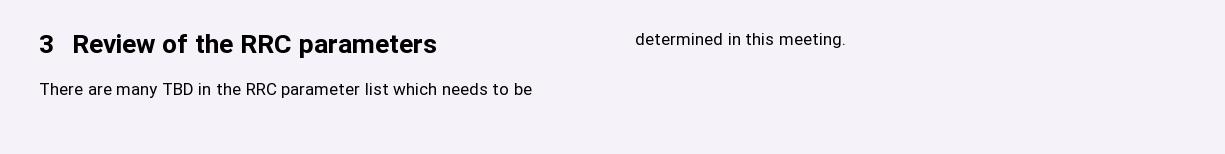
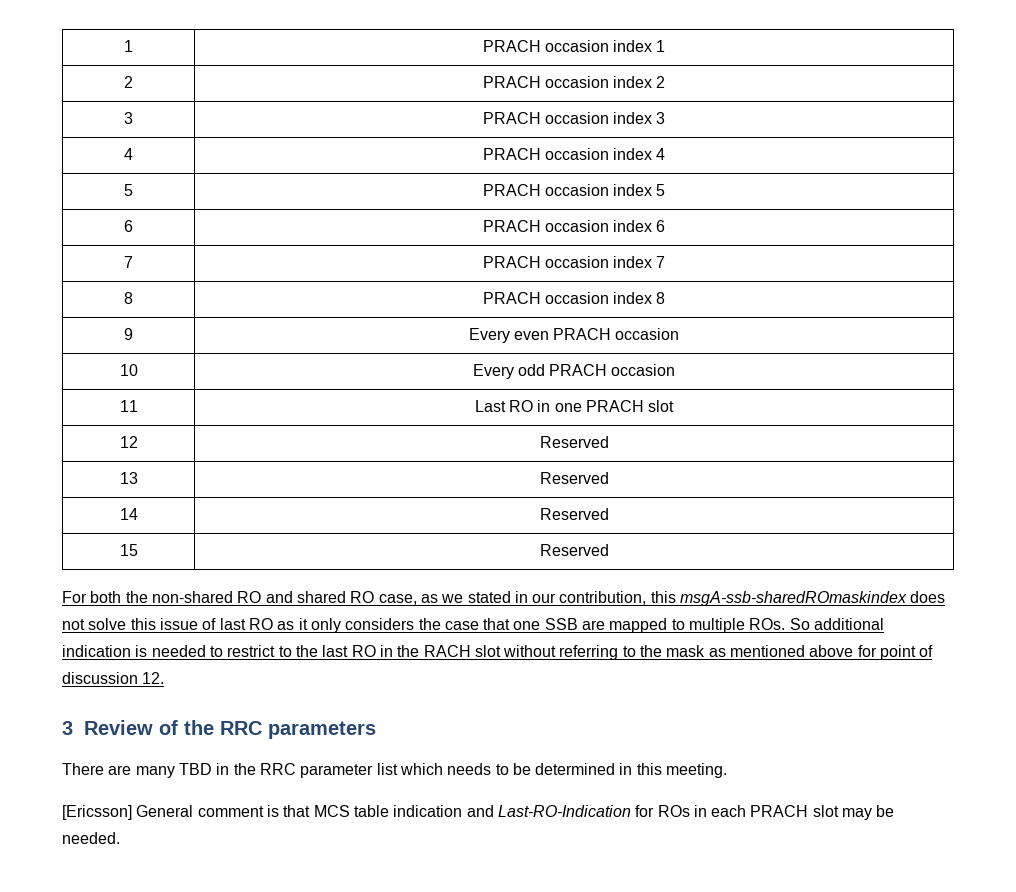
(39, 44) none -> [124,40,133,52] [482,40,666,52] [124,76,133,88] [482,76,666,88] [124,112,133,124] [482,112,666,124] [124,148,133,160] [482,148,666,160] [124,184,133,196] [482,184,666,196] [124,220,133,232] [482,220,666,232] [124,256,133,268] [482,256,666,268] [124,292,133,304] [482,292,666,304] [124,328,133,340] [468,328,680,343] [119,364,138,376] [472,364,676,379] [119,400,138,412] [474,400,675,412] [119,436,138,448] [539,436,609,448] [119,472,138,484] [539,472,609,484] [119,508,138,520] [539,508,609,520] [119,544,138,556] [539,544,609,556] [62,591,946,606] [62,618,885,633] [62,645,934,660] [62,672,165,684] 1 | PRACH occasion index 1 // 2 | PRACH occasion index 2 // 3 | PRACH occasion index 3 // 4 | PRACH occasion index 4 // 5 | PRACH occasion index 5 // 6 | PRACH occasion index 6 // 7 | PRACH occasion index 7 // 8 | PRACH occasion index 8 // 9 | Every even PRACH occasion // 10 | Every odd PRACH occasion // 11 | Last RO in one PRACH slot // 12 | Reserved // 13 | Reserved // 14 | Reserved // 15 | Reserved // For both the non-shared RO and shared RO case, as we stated in our contribution, this msgA-ssb-sharedROmaskindex does not solve this issue of last RO as it only considers the case that one SSB are mapped to multiple ROs. So additional indication is needed to restrict to the last RO in the RACH slot without referring to the mask as mentioned above for point of discussion 12. //
(846, 40) none -> [62,805,895,820] [62,832,120,844] // [Ericsson] General comment is that MCS table indication and Last-RO-Indication for ROs in each PRACH slot may be needed.

